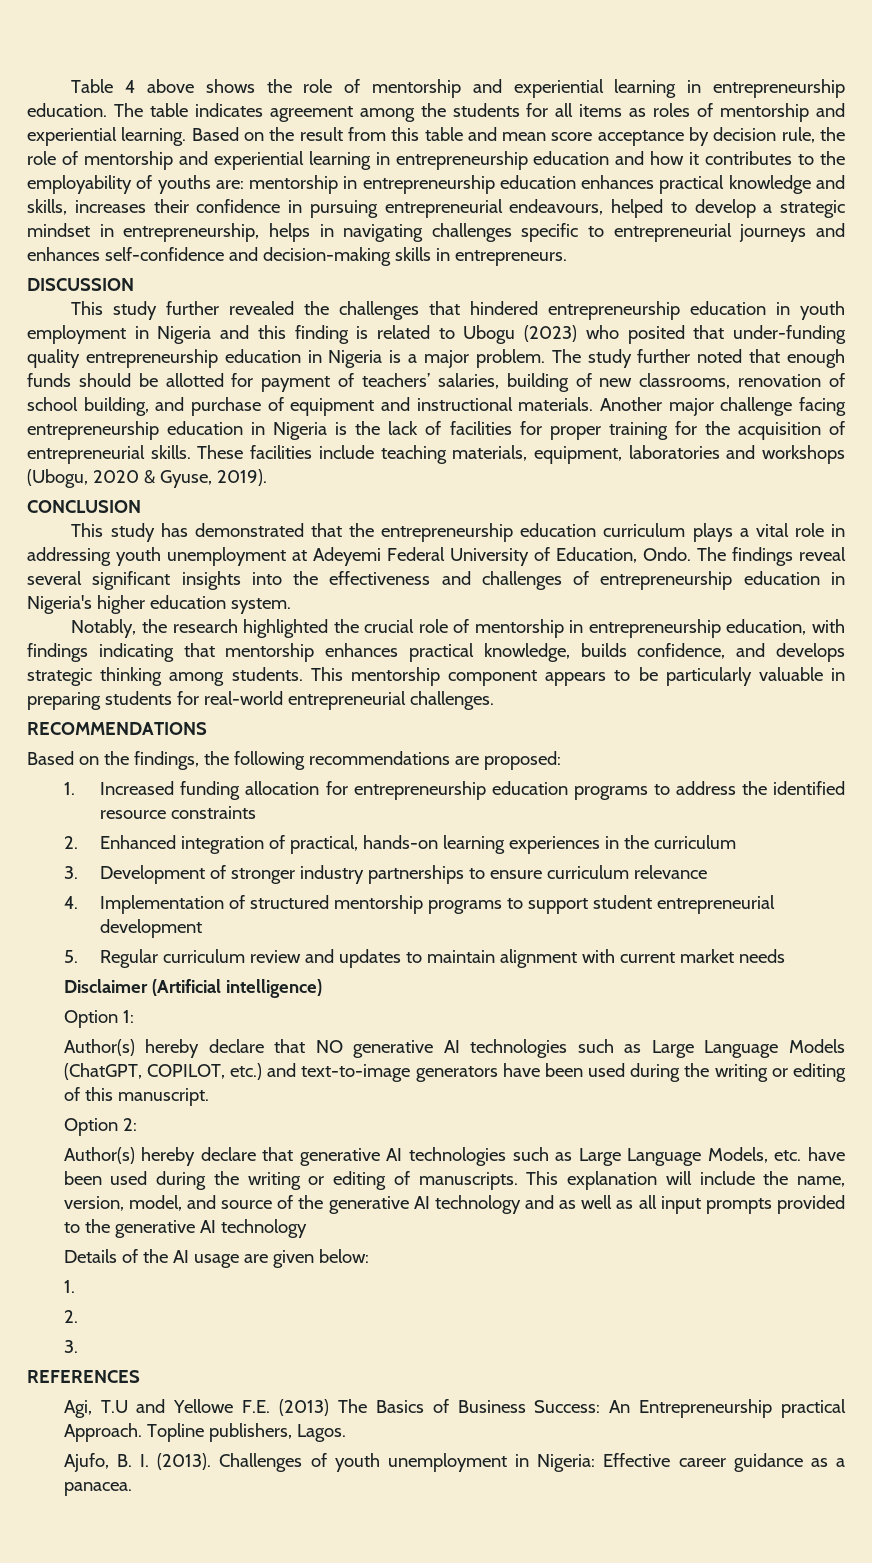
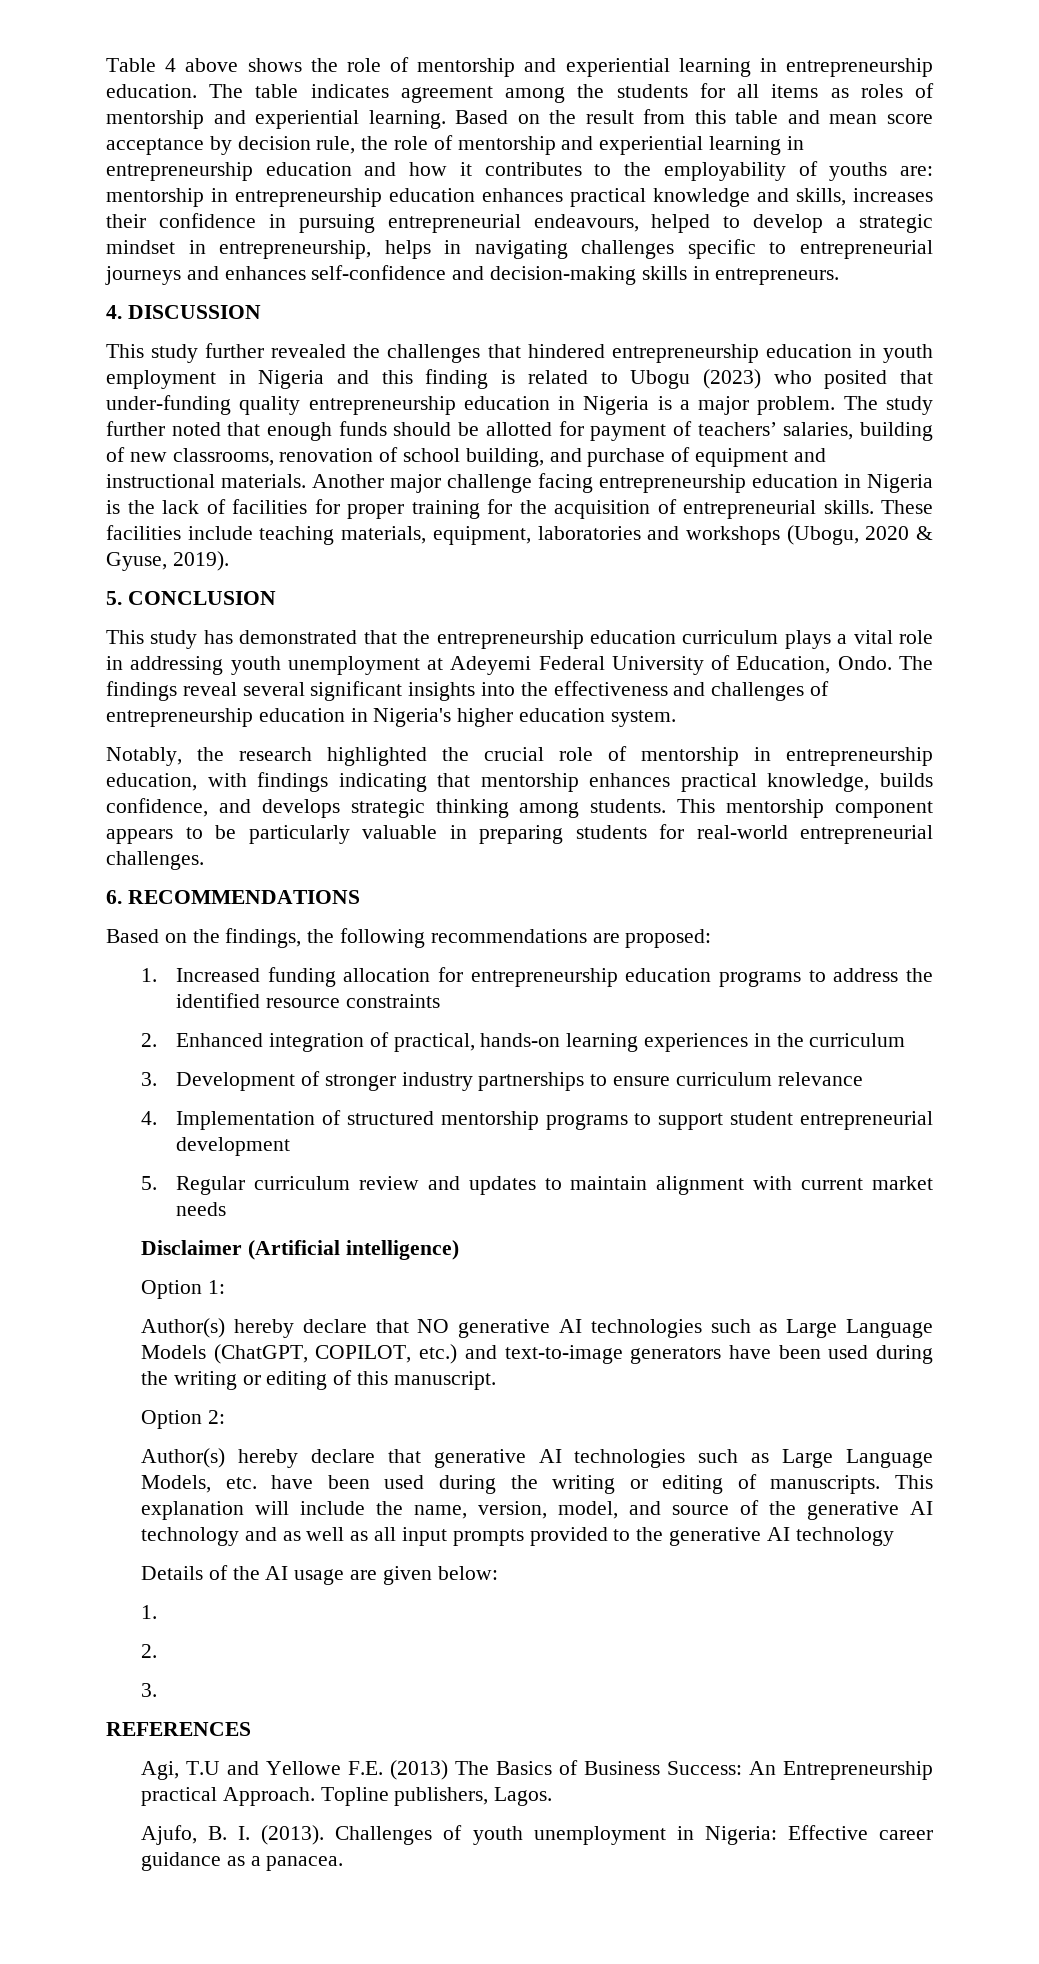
(567, 258) none -> [106,305,122,319] 4.
(267, 477) none -> [106,591,122,605] 5.
(494, 700) none -> [106,890,122,904] 6.

